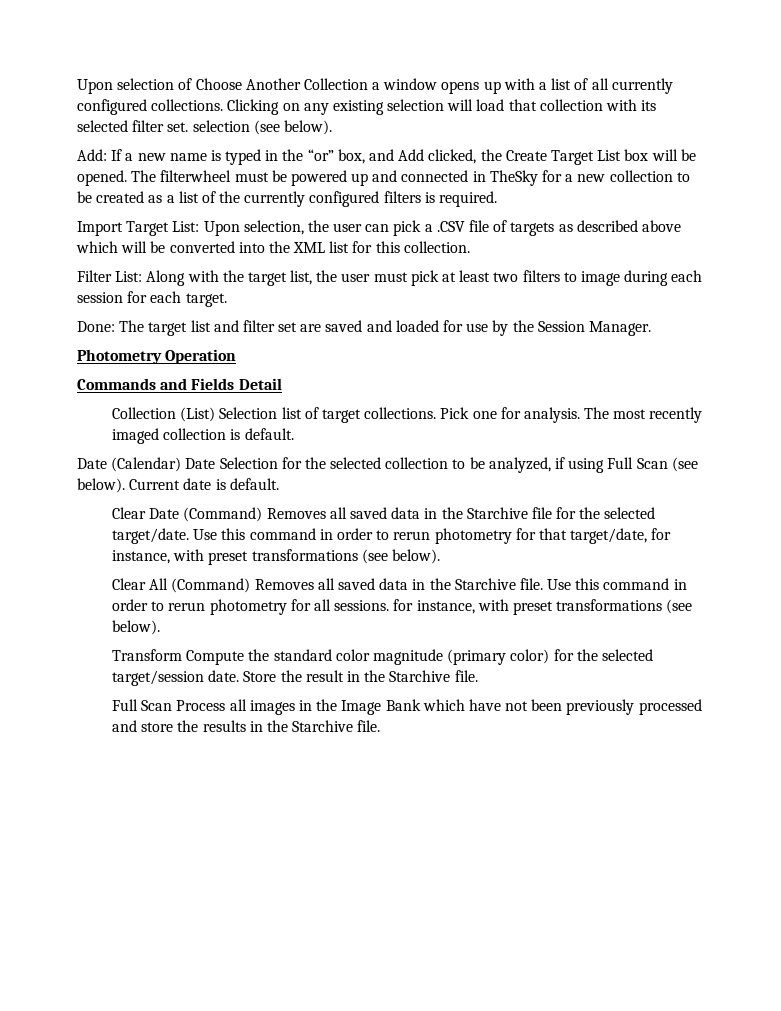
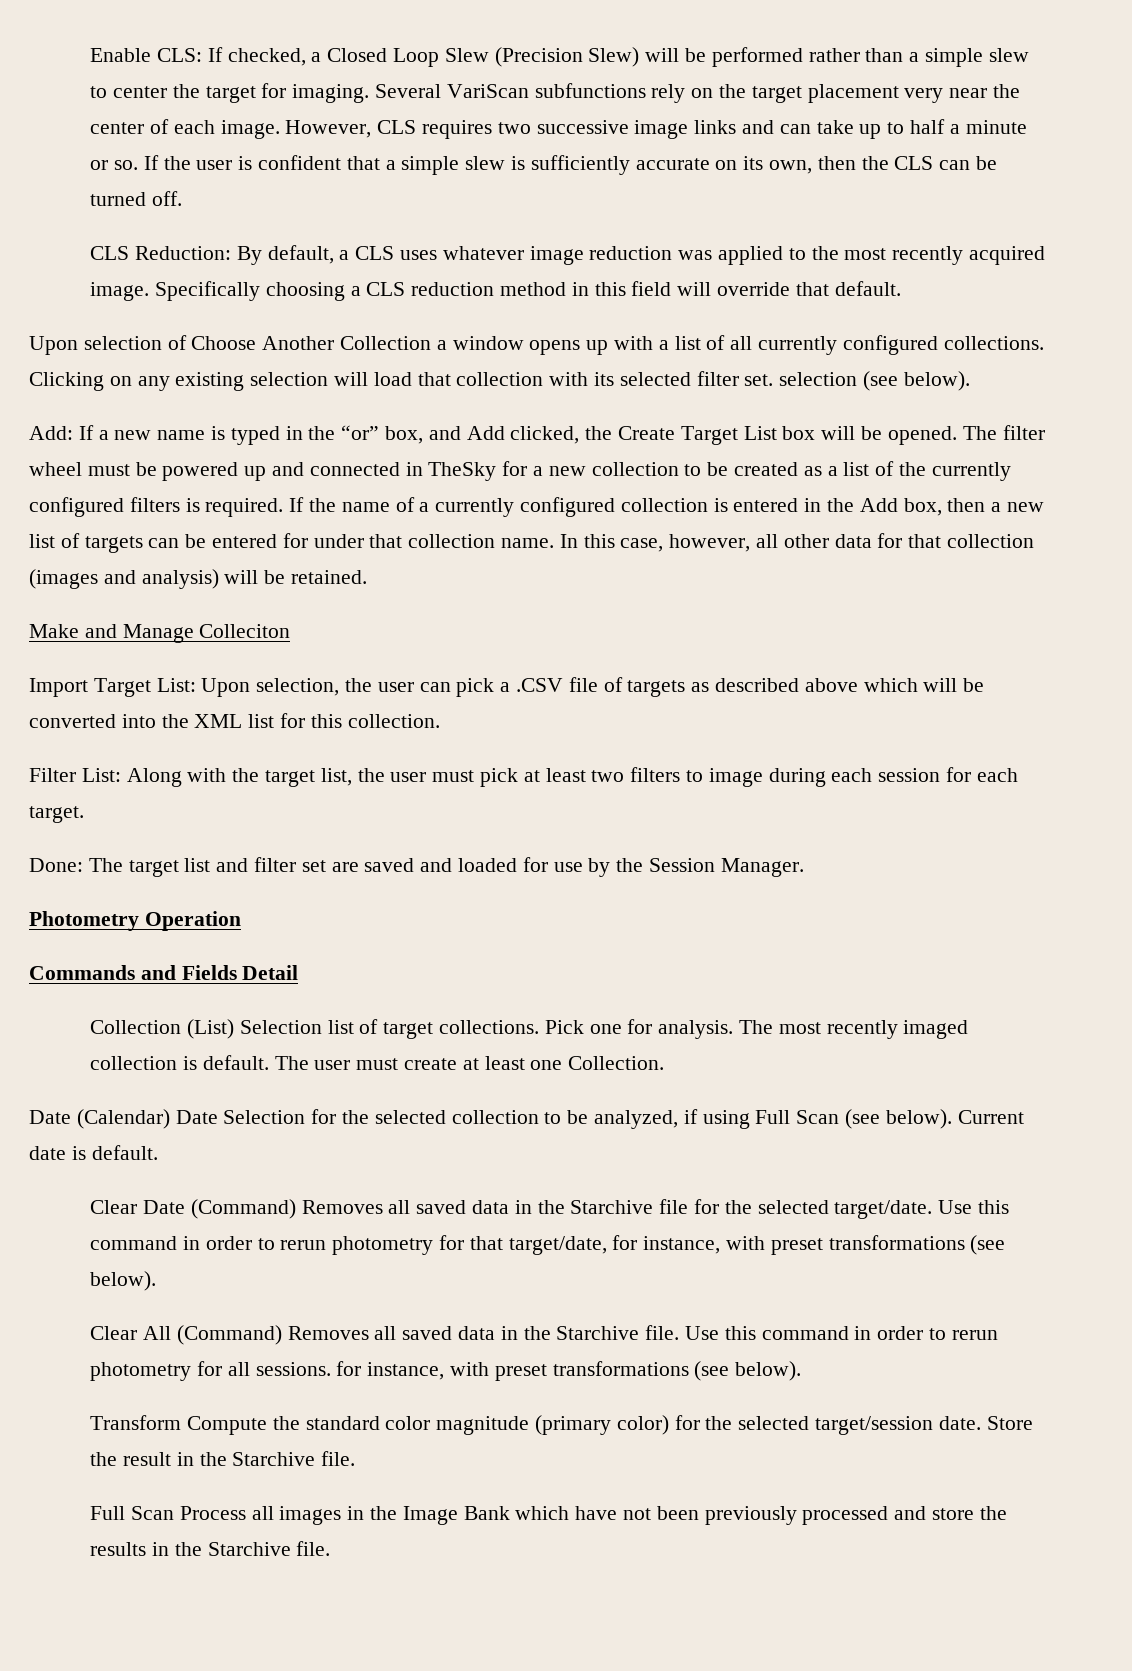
(77, 86) none -> [90,47,1029,67] [90,83,1020,103] [90,119,1027,139] [90,155,997,175] [90,191,182,206] [90,245,1045,265] [90,281,901,301] Enable CLS: If checked, a Closed Loop Slew (Precision Slew) will be performed rather than a simple slew to center the target for imaging. Several VariScan subfunctions rely on the target placement very near the center of each image. However, CLS requires two successive image links and can take up to half a minute or so. If the user is confident that a simple slew is sufficiently accurate on its own, then the CLS can be turned off. // CLS Reduction: By default, a CLS uses whatever image reduction was applied to the most recently acquired image. Specifically choosing a CLS reduction method in this field will override that default. //
[160,170,232,182] filterwheel -> [1002,425,1045,440] [29,462,82,476] filter wheel
(498, 199) none -> [289,497,1045,517] [29,533,1035,553] [29,569,368,589] [29,624,291,643] If the name of a currently configured collection is entered in the Add box, then a new list of targets can be entered for under that collection name. In this case, however, all other data for that collection (images and analysis) will be retained. // Make and Manage Colleciton
(294, 434) none -> [274,1056,665,1070] The user must create at least one Collection.

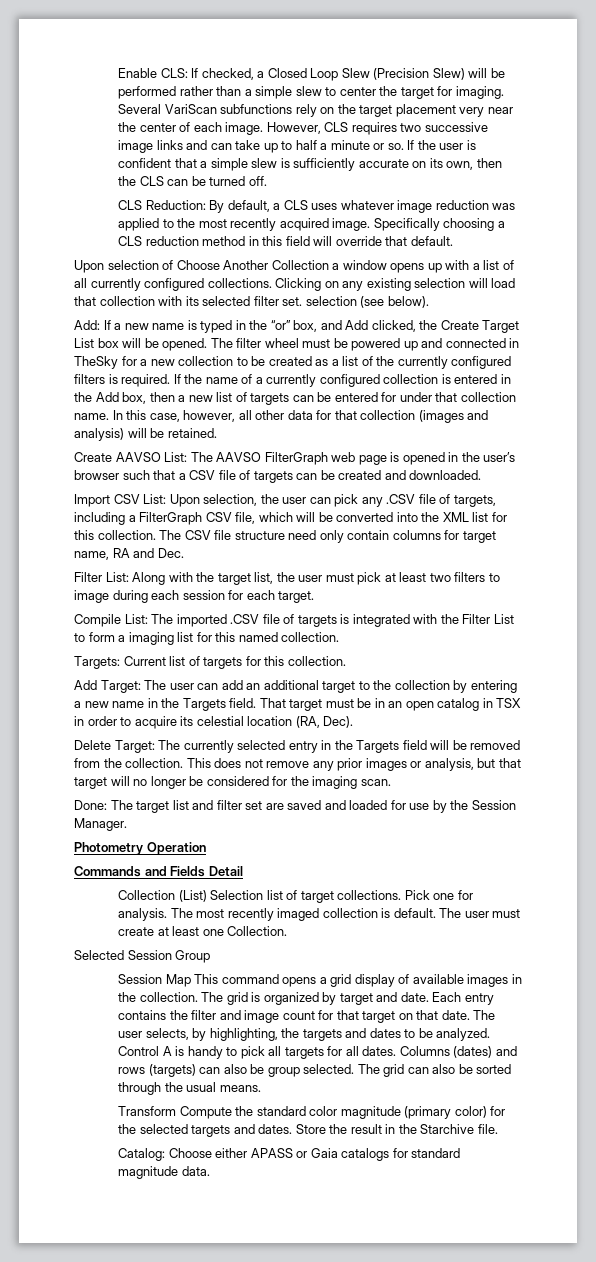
[29,624,291,643] Make and Manage Colleciton -> [74,452,516,465] [74,470,482,483] Create AAVSO List: The AAVSO FilterGraph web page is opened in the user’s browser such that a CSV file of targets can be created and downloaded.
[93,678,151,697] Target -> [113,494,140,504] CSV
[500,677,858,697] a .CSV file of targets as described above -> [361,494,496,507] [74,512,256,525] any .CSV file of targets, including a FilterGraph CSV file,
(440, 721) none -> [159,530,496,543] [74,548,184,560] The CSV file structure need only contain columns for target name, RA and Dec.
(84, 814) none -> [74,614,514,627] [74,632,340,645] [74,656,346,669] [74,680,517,693] [74,698,522,711] [74,716,354,729] [74,740,521,753] [74,758,521,771] [74,776,391,789] // Compile List: The imported .CSV file of targets is integrated with the Filter List to form a imaging list for this named collection. // Targets: Current list of targets for this collection. // Add Target: The user can add an additional target to the collection by entering a new name in the Targets field. That target must be in an open catalog in TSX in order to acquire its celestial location (RA, Dec). // Delete Target: The currently selected entry in the Targets field will be removed from the collection. This does not remove any prior images or analysis, but that target will no longer be considered for the imaging scan.
[29,1109,1024,1129] [29,1145,158,1160] [90,1199,1009,1219] [90,1235,1006,1255] [90,1271,157,1291] [90,1325,998,1345] [90,1361,802,1381] Date (Calendar) Date Selection for the selected collection to be analyzed, if using Full Scan (see below). Current date is default. // Clear Date (Command) Removes all saved data in the Starchive file for the selected target/date. Use this command in order to rerun photometry for that target/date, for instance, with preset transformations (see below). // Clear All (Command) Removes all saved data in the Starchive file. Use this command in order to rerun photometry for all sessions. for instance, with preset transformations (see below). -> [74,950,211,963] [118,974,522,987] [118,992,494,1005] [118,1010,496,1023] [118,1028,491,1041] [118,1046,517,1059] [118,1064,512,1077] [118,1082,261,1095] Selected Session Group // Session Map This command opens a grid display of available images in the collection. The grid is organized by target and date. Each entry contains the filter and image count for that target on that date. The user selects, by highlighting, the targets and dates to be analyzed. Control A is handy to pick all targets for all dates. Columns (dates) and rows (targets) can also be group selected. The grid can also be sorted through the usual means.
[814,1416,981,1435] target/session date. -> [191,1124,293,1137] targets and dates.
[90,1506,1007,1525] [90,1541,331,1556] Full Scan Process all images in the Image Bank which have not been previously processed and store the results in the Starchive file. -> [118,1148,461,1161] [118,1166,210,1179] Catalog: Choose either APASS or Gaia catalogs for standard magnitude data.

